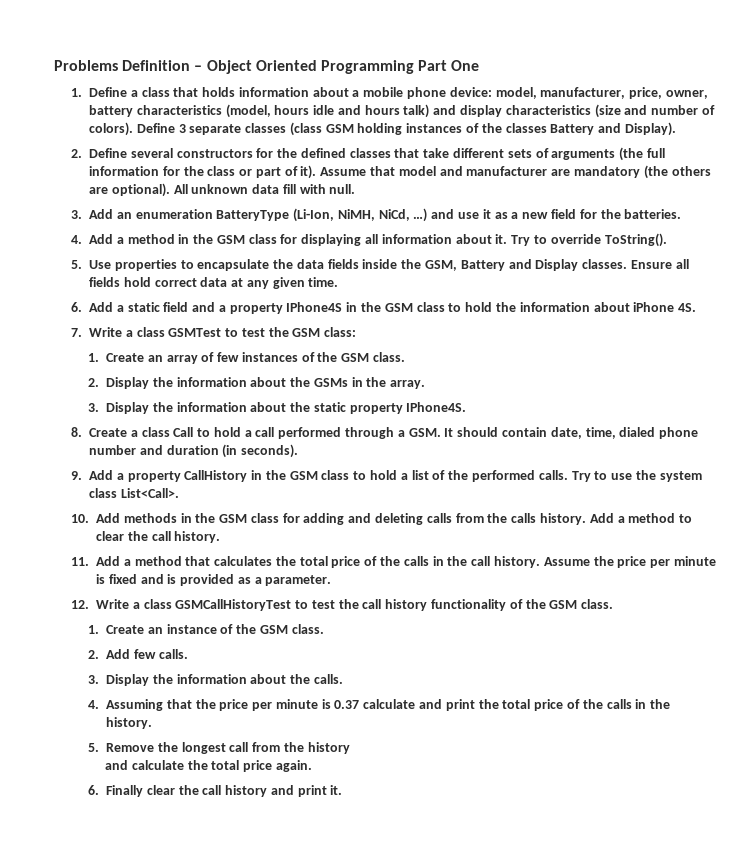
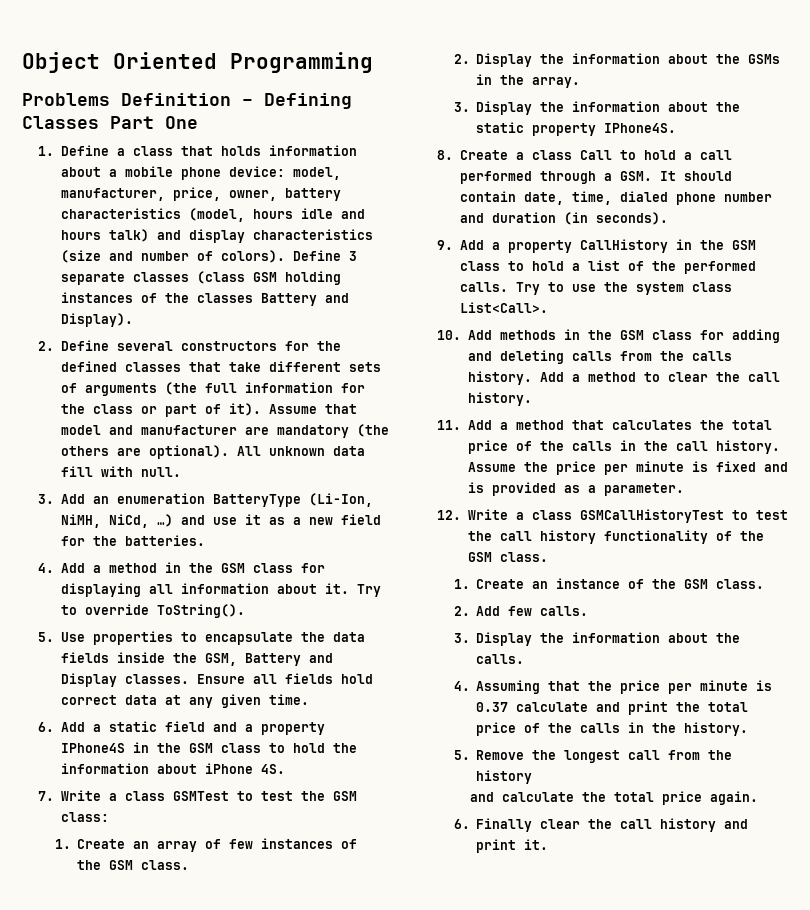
[54,60,414,74] Problems Definition – Object Oriented Programming -> [22,52,373,73] [22,93,352,109] [22,116,99,129] Object Oriented Programming // Problems Definition – Defining Classes

